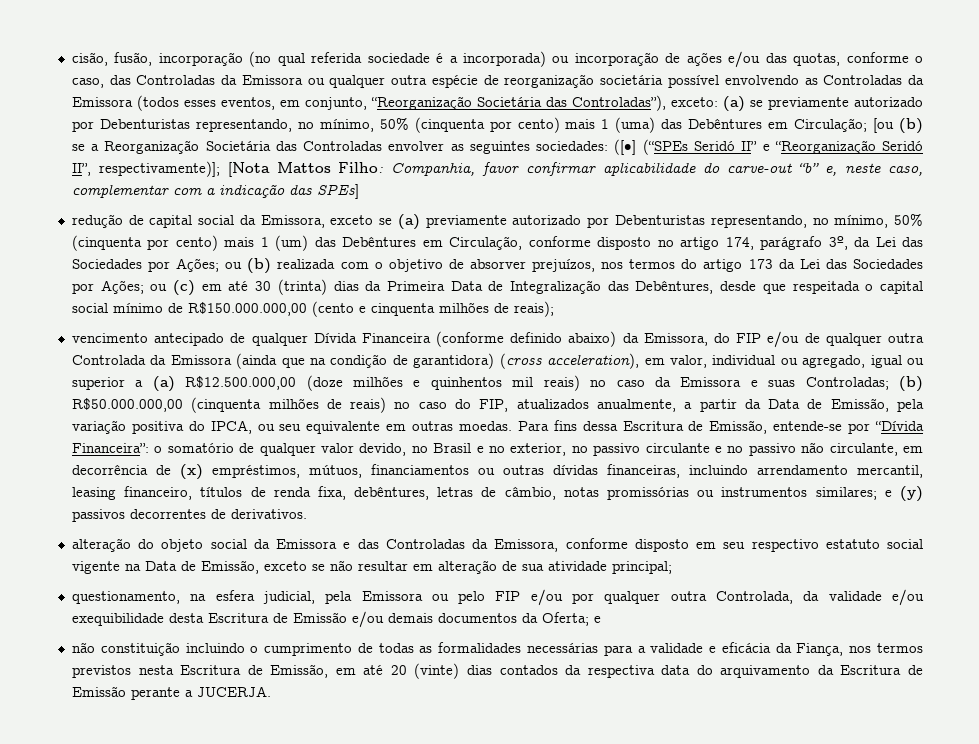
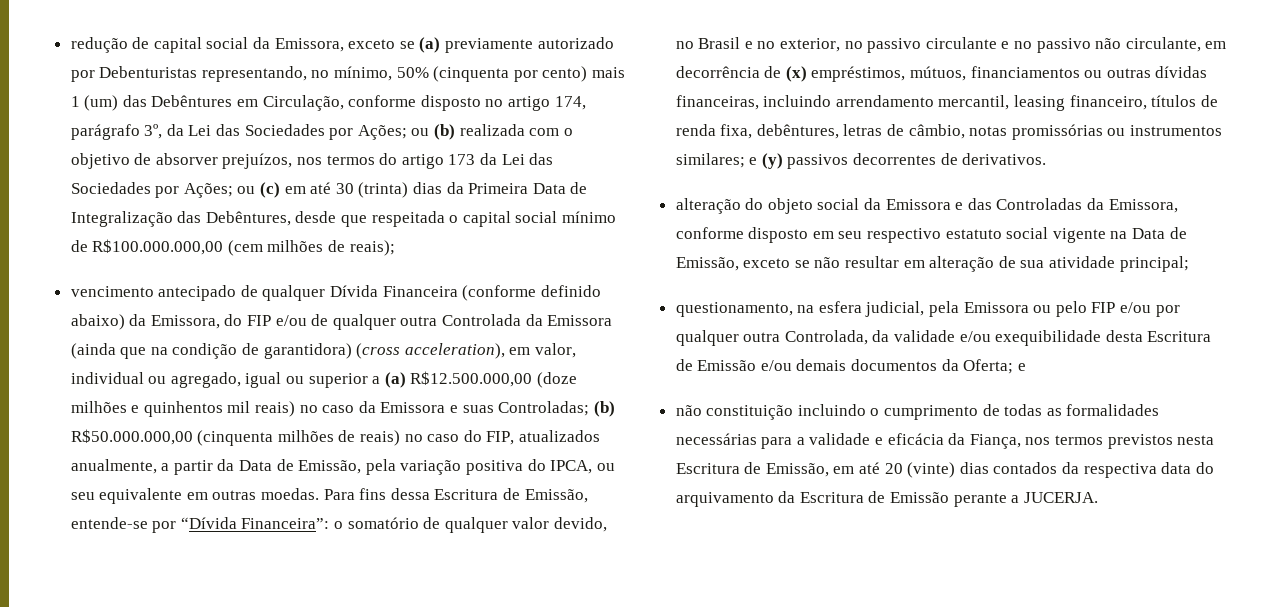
[71,51,923,68] [71,74,924,88] [71,95,923,112] [71,117,924,134] [71,139,923,155] [71,161,923,177] [71,184,359,199] cisão, fusão, incorporação (no qual referida sociedade é a incorporada) ou incorporação de ações e/ou das quotas, conforme o caso, das Controladas da Emissora ou qualquer outra espécie de reorganização societária possível envolvendo as Controladas da Emissora (todos esses eventos, em conjunto, “Reorganização Societária das Controladas”), exceto: (a) se previamente autorizado por Debenturistas representando, no mínimo, 50% (cinquenta por cento) mais 1 (uma) das Debêntures em Circulação; [ou (b) se a Reorganização Societária das Controladas envolver as seguintes sociedades: ([•] (“SPEs Seridó II” e “Reorganização Seridó II”, respectivamente)]; [Nota Mattos Filho: Companhia, favor confirmar aplicabilidade do carve-out “b” e, neste caso, complementar com a indicação das SPEs] // -> (70, 45) none
[187,301,435,317] R$150.000.000,00 (cento e cinquenta -> [92,239,263,256] R$100.000.000,00 (cem

